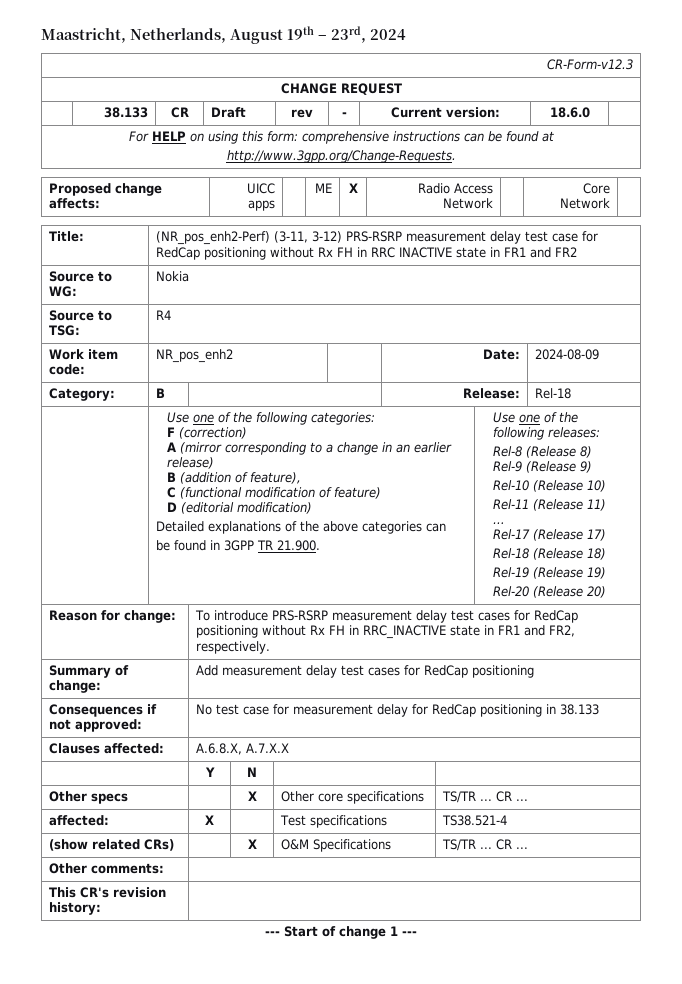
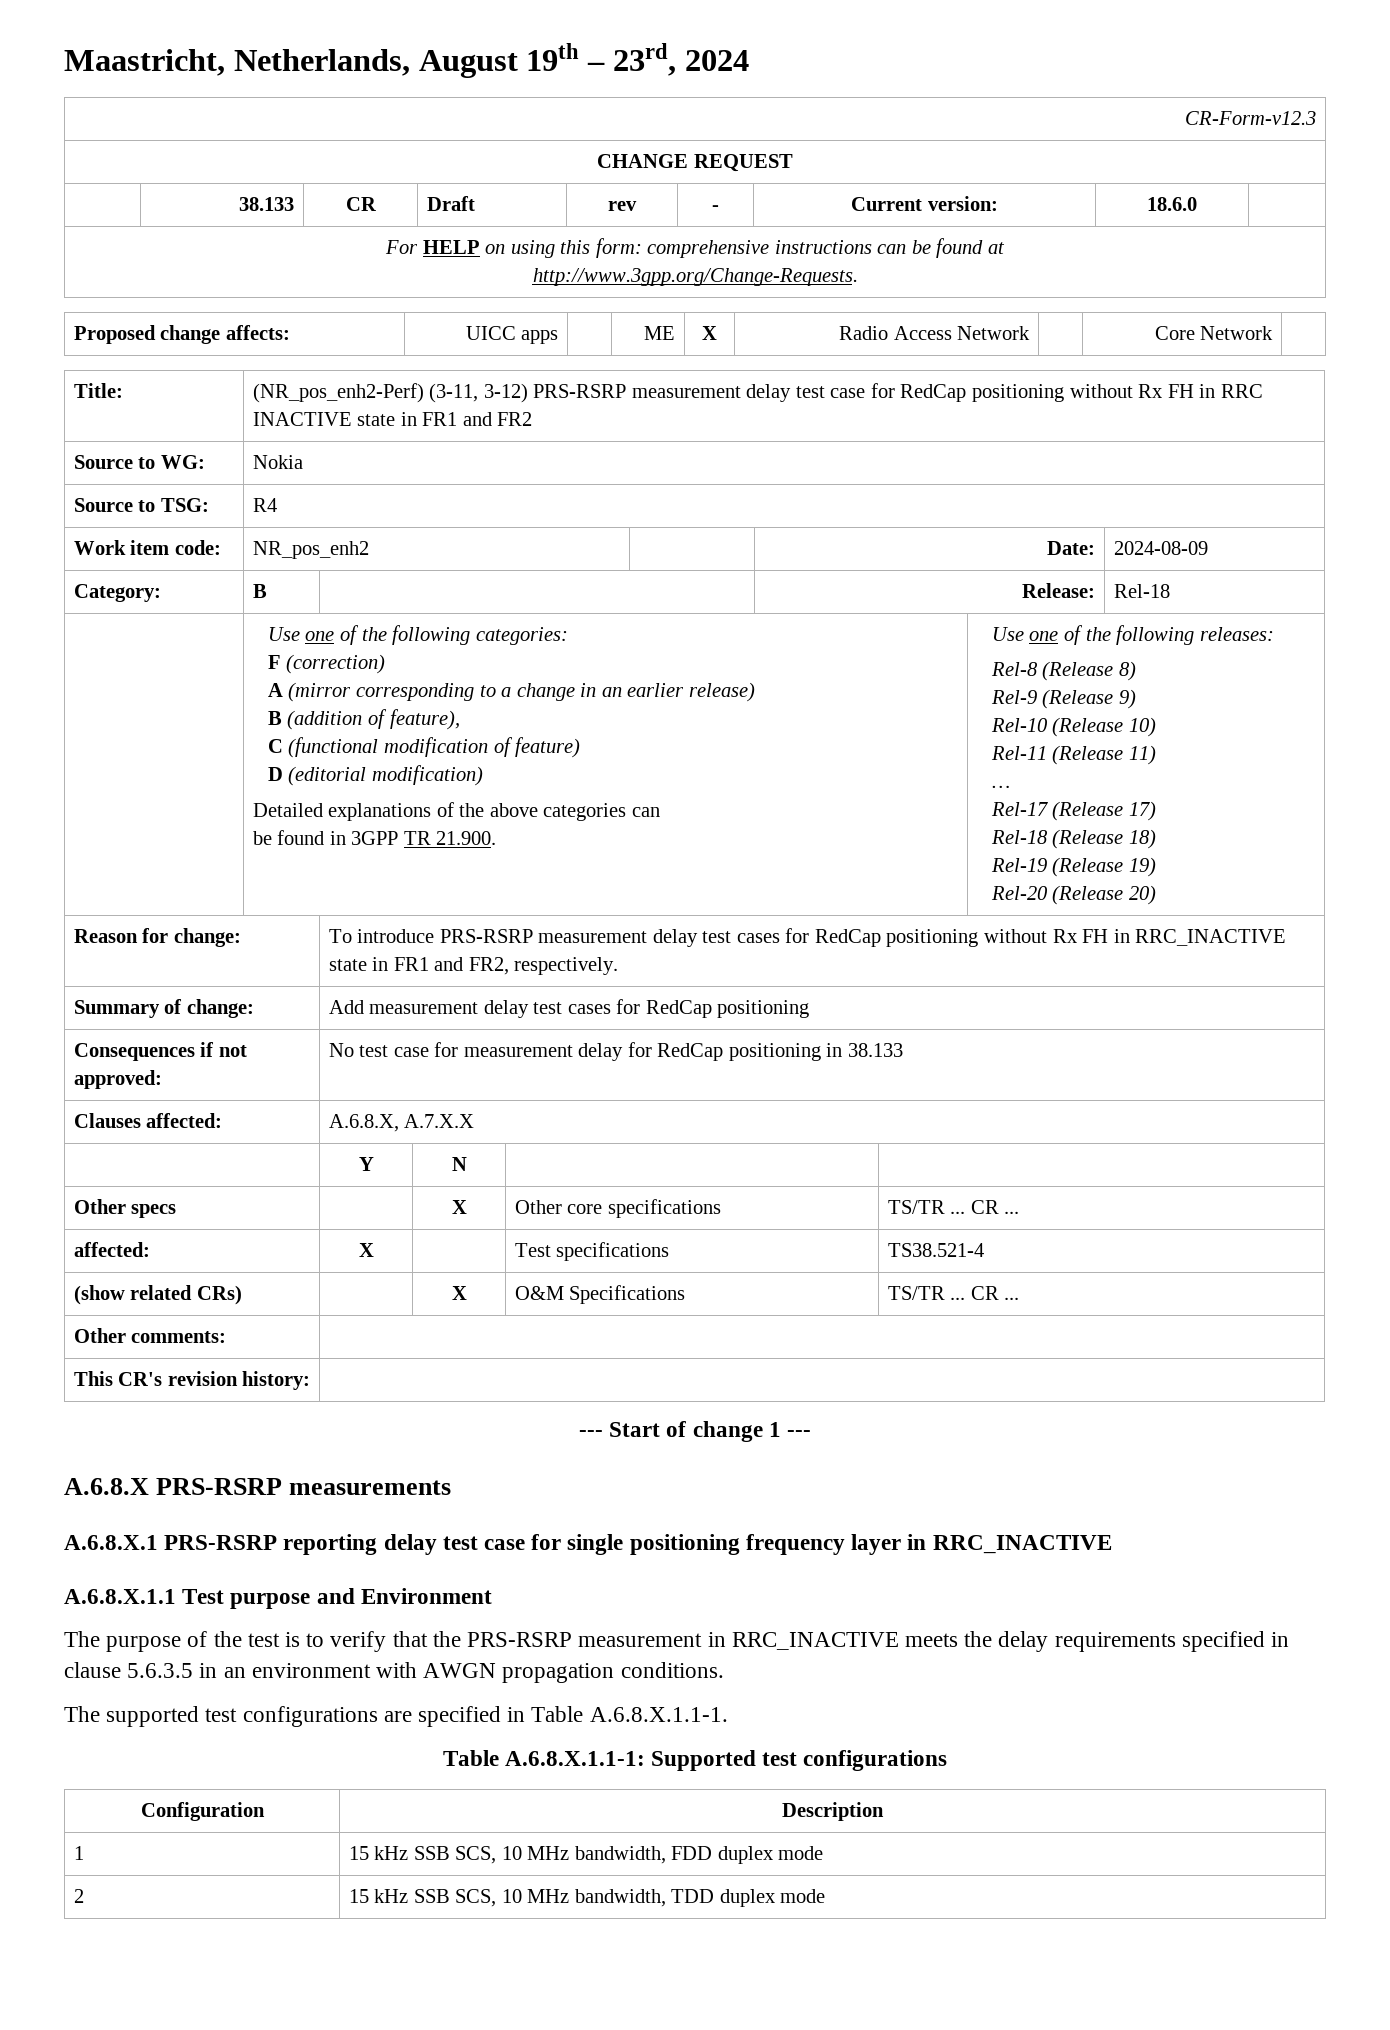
(417, 933) none -> [64,1478,452,1495] [64,1534,1112,1555] [64,1588,492,1609] [64,1631,1289,1652] [64,1662,724,1683] [64,1706,728,1727] [442,1750,948,1771] [140,1802,265,1821] [782,1802,884,1821] [73,1846,84,1860] [348,1846,824,1864] [73,1889,84,1903] [348,1889,826,1907] // A.6.8.X PRS-RSRP measurements // A.6.8.X.1 PRS-RSRP reporting delay test case for single positioning frequency layer in RRC_INACTIVE // A.6.8.X.1.1 Test purpose and Environment // The purpose of the test is to verify that the PRS-RSRP measurement in RRC_INACTIVE meets the delay requirements specified in clause 5.6.3.5 in an environment with AWGN propagation conditions. // The supported test configurations are specified in Table A.6.8.X.1.1-1. // Table A.6.8.X.1.1-1: Supported test configurations // Configuration | Description // 1 | 15 kHz SSB SCS, 10 MHz bandwidth, FDD duplex mode // 2 | 15 kHz SSB SCS, 10 MHz bandwidth, TDD duplex mode

